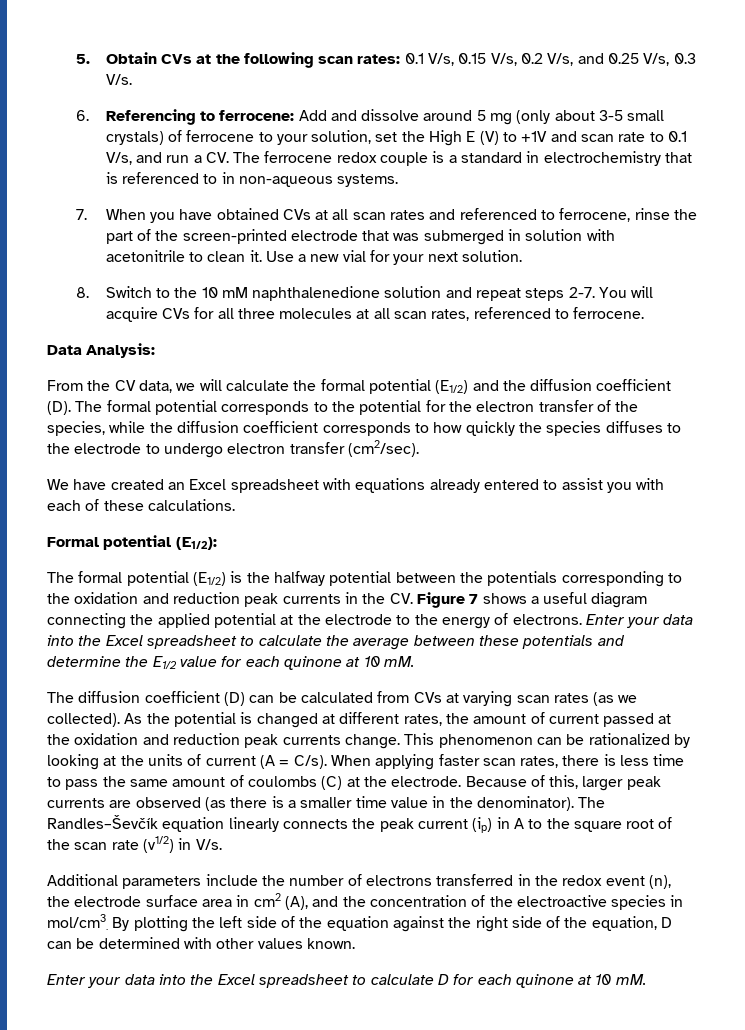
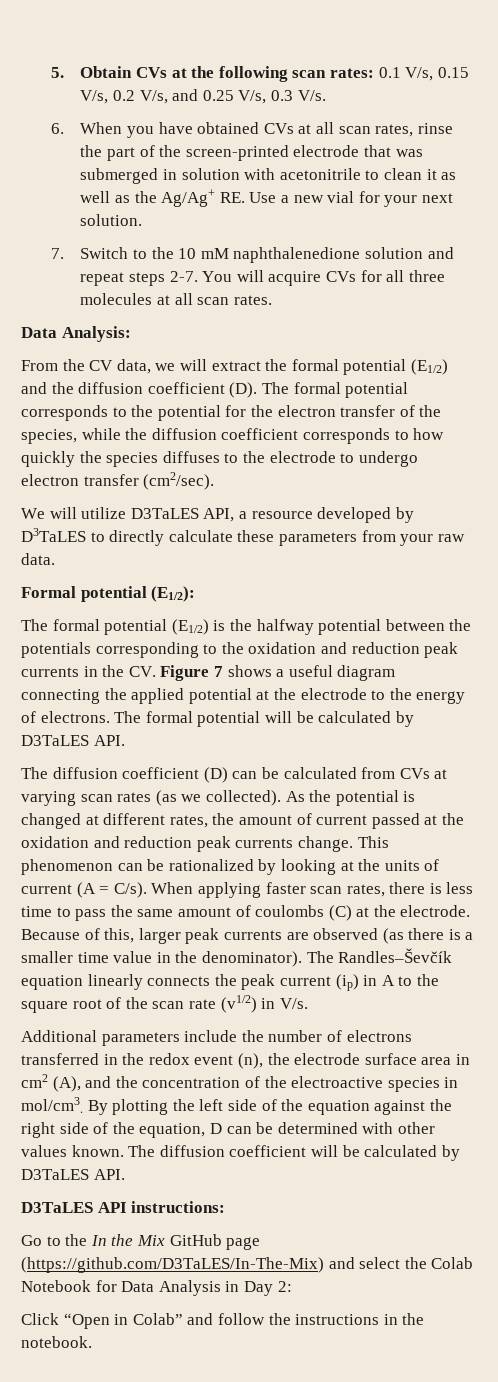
[105,109,665,125] [105,130,688,146] [105,151,693,166] [105,172,399,187] [76,209,88,220] Referencing to ferrocene: Add and dissolve around 5 mg (only about 3-5 small crystals) of ferrocene to your solution, set the High E (V) to +1V and scan rate to 0.1 V/s, and run a CV. The ferrocene redox couple is a standard in electrochemistry that is referenced to in non-aqueous systems. // 7. -> (64, 128) none
[390,208,631,222] rates and referenced to ferrocene, -> [375,124,414,137] rates,
[249,250,262,262] it. -> [426,169,457,180] [80,189,245,207] it as well as the Ag/Ag+ RE.
[76,287,90,298] 8. -> [50,248,64,259] 7.
[431,307,645,321] rates, referenced to ferrocene. -> [233,295,272,305] rates.
[225,380,289,391] calculate -> [211,361,261,371] extract
[73,478,665,493] [47,499,235,511] have created an Excel spreadsheet with equations already entered to assist you with each of these calculations. -> [49,507,414,523] [21,528,465,546] [21,553,55,565] will utilize D3TaLES API, a resource developed by D3TaLES to directly calculate these parameters from your raw data.
[585,614,694,628] [47,635,625,650] [47,656,414,670] Enter your data into the Excel spreadsheet to calculate the average between these potentials and determine the E1/2 value for each quinone at 10 mM. -> [114,711,414,727] [21,735,125,746] The formal potential will be calculated by D3TaLES API.
[47,974,646,988] // Enter your data into the Excel spreadsheet to calculate D for each quinone at 10 mM. -> [128,1145,460,1161] [21,1169,125,1180] [21,1201,226,1213] [21,1234,261,1250] [21,1257,474,1273] [21,1280,292,1296] [21,1313,425,1329] [21,1336,92,1348] The diffusion coefficient will be calculated by D3TaLES API. // D3TaLES API instructions: // Go to the In the Mix GitHub page (https://github.com/D3TaLES/In-The-Mix) and select the Colab Notebook for Data Analysis in Day 2: // Click “Open in Colab” and follow the instructions in the notebook.

